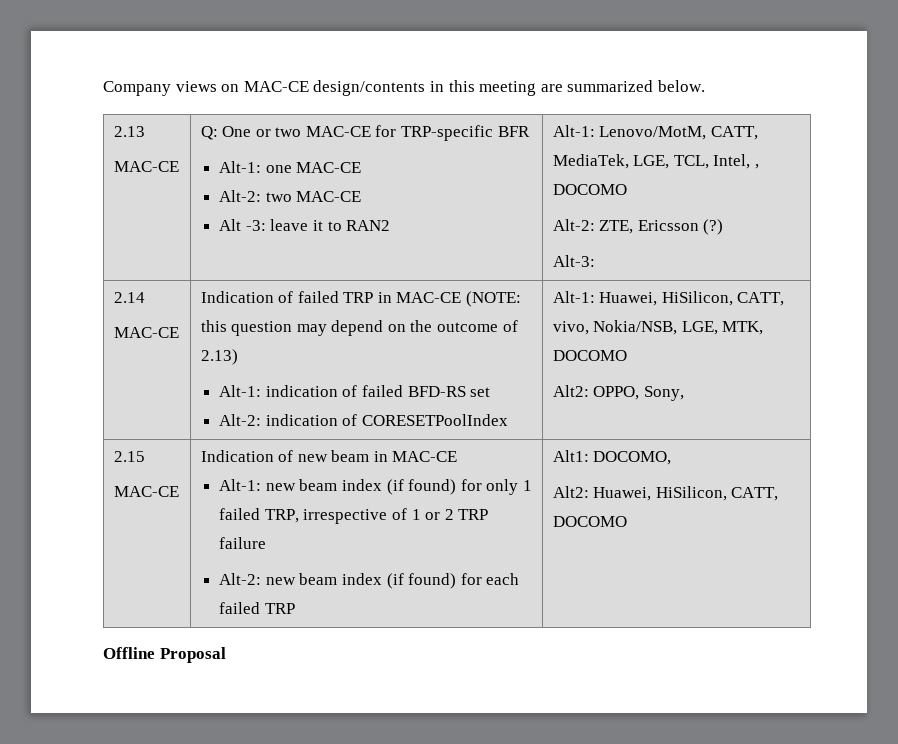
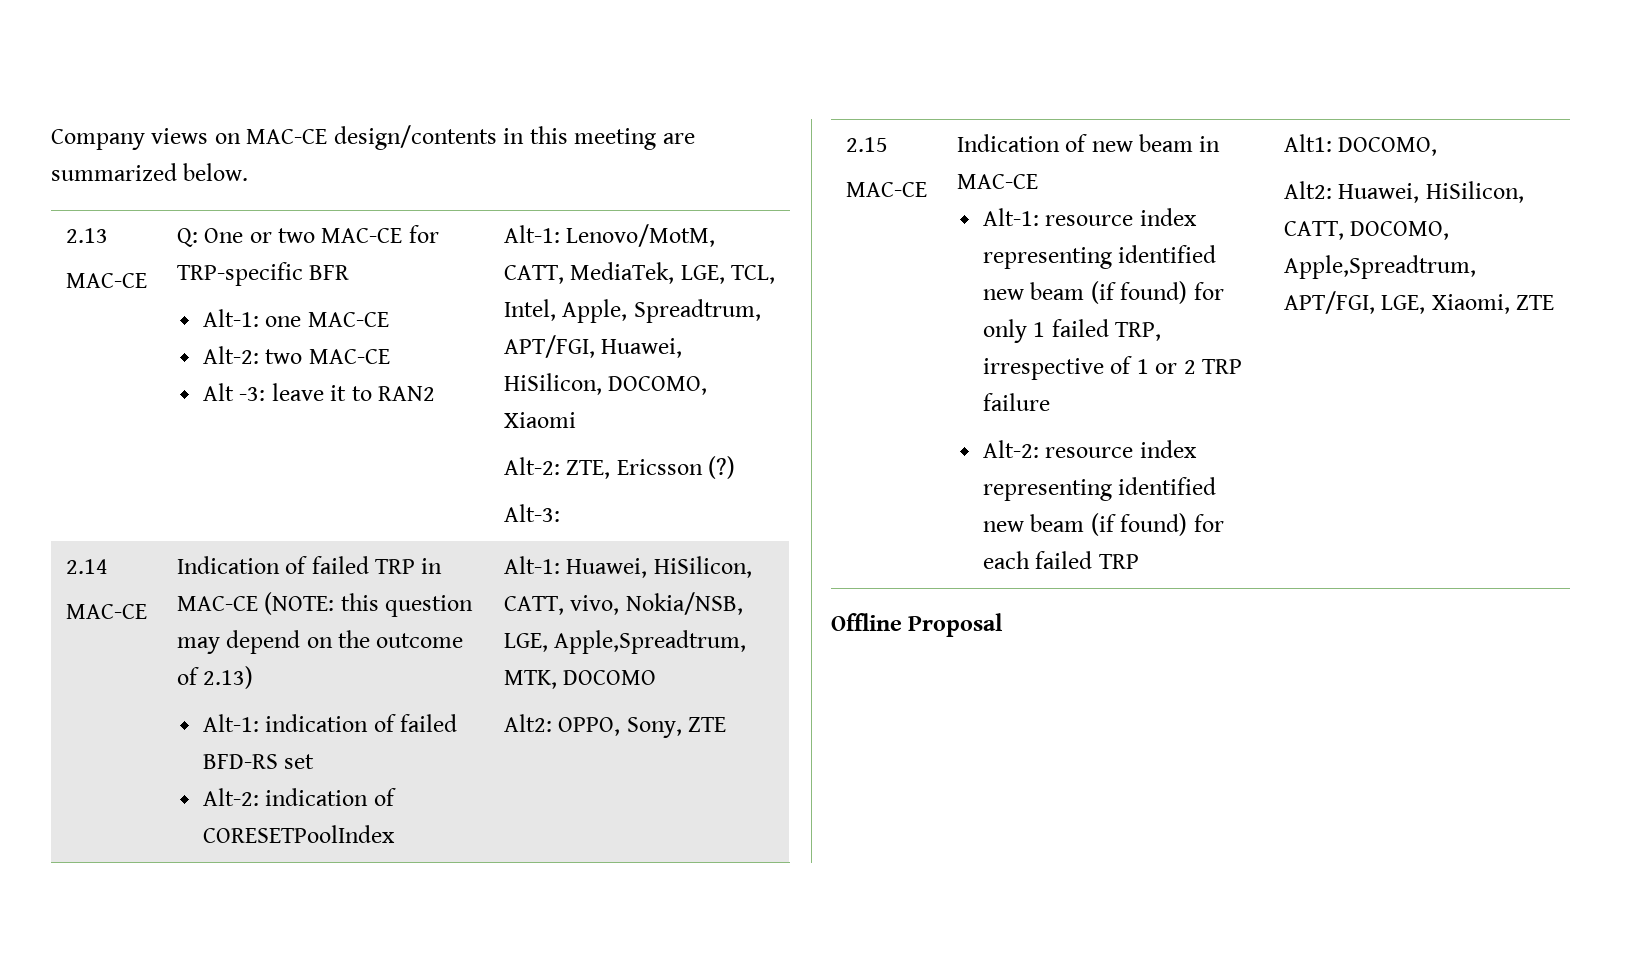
[754,164,759,169] [552,184,627,195] , DOCOMO -> [562,299,761,323] [503,335,683,358] [503,373,708,395] [503,412,576,428] Apple, Spreadtrum, APT/FGI, Huawei, HiSilicon, DOCOMO, Xiaomi
(718, 328) none -> [554,630,747,654] Apple,Spreadtrum,
(684, 393) none -> [687,717,726,732] ZTE
[265,479,383,491] new beam index -> [1045,208,1197,226] [982,245,1217,269] [982,282,1085,300] resource index representing identified new beam
[265,573,383,585] new beam index -> [1045,440,1197,458] [982,477,1217,501] [982,514,1085,532] resource index representing identified new beam
[552,516,627,527] DOCOMO -> [1350,221,1450,240] [1283,255,1476,279] [1283,291,1554,314] DOCOMO, Apple,Spreadtrum, APT/FGI, LGE, Xiaomi, ZTE

